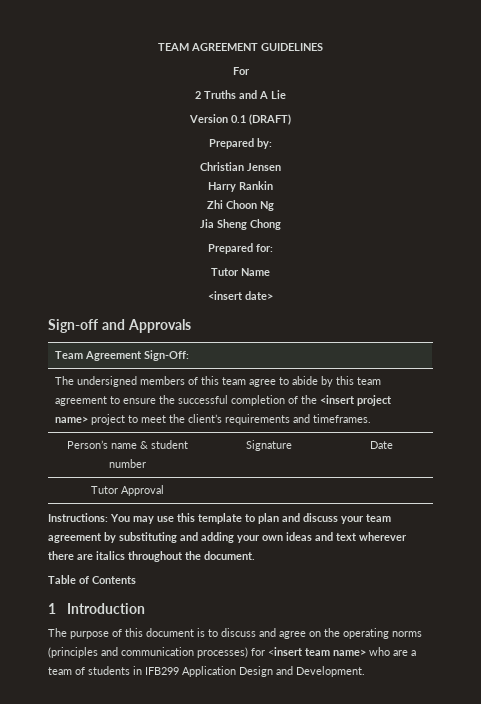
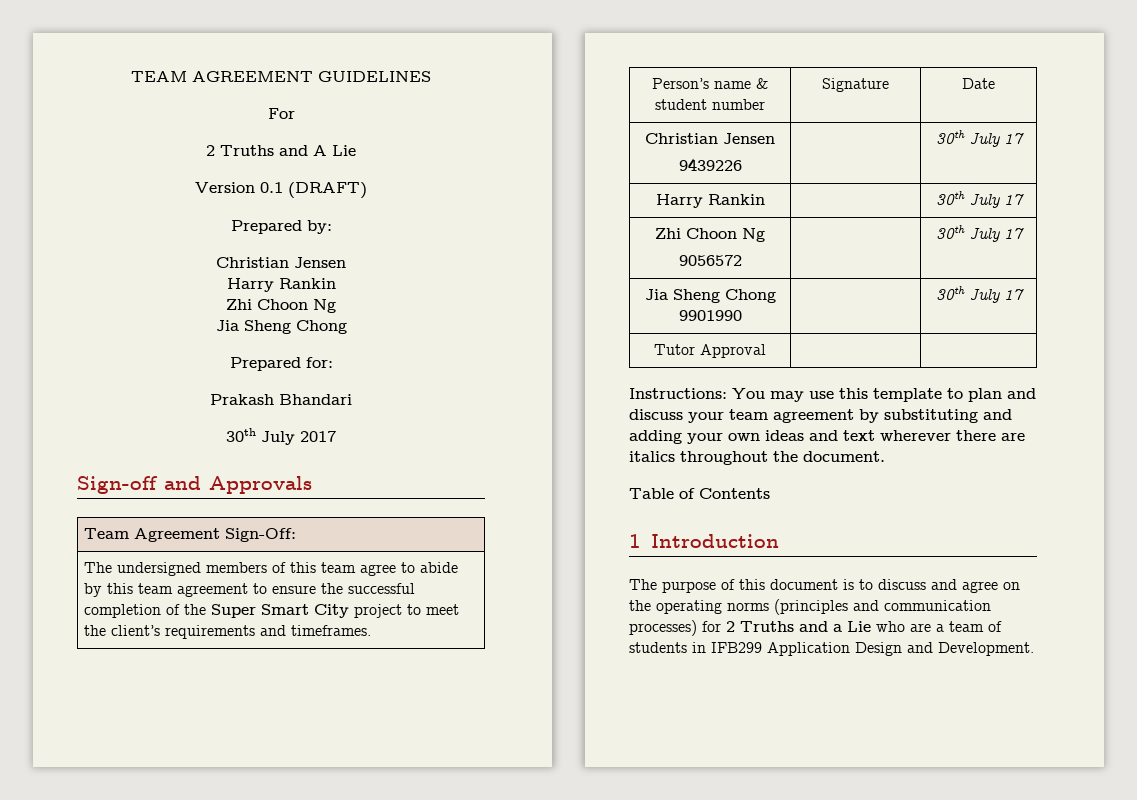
[211,268,270,276] [208,291,273,300] Tutor Name // <insert date> -> [210,394,352,405] [226,428,336,445] Prakash Bhandari // 30th July 2017
[319,395,392,406] [54,416,88,423] <insert project name> -> [211,604,350,618] Super Smart City
(393, 445) none -> [645,133,775,144] [678,158,742,171] [935,130,1024,147] [655,194,765,208] [935,191,1024,208] [655,228,765,242] [678,255,742,266] [935,225,1024,242] [644,289,776,303] [678,310,742,321] [935,286,1024,303] // Christian Jensen // 9439226 | | 30th July 17 // Harry Rankin | | 30th July 17 // Zhi Choon Ng // 9056572 | | 30th July 17 // Jia Sheng Chong 9901990 | | 30th July 17
[268,647,366,656] <insert team name> -> [726,621,871,632] 2 Truths and a Lie

